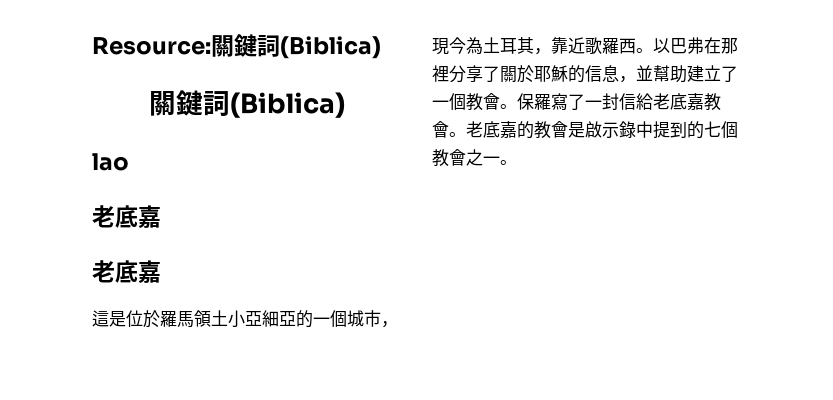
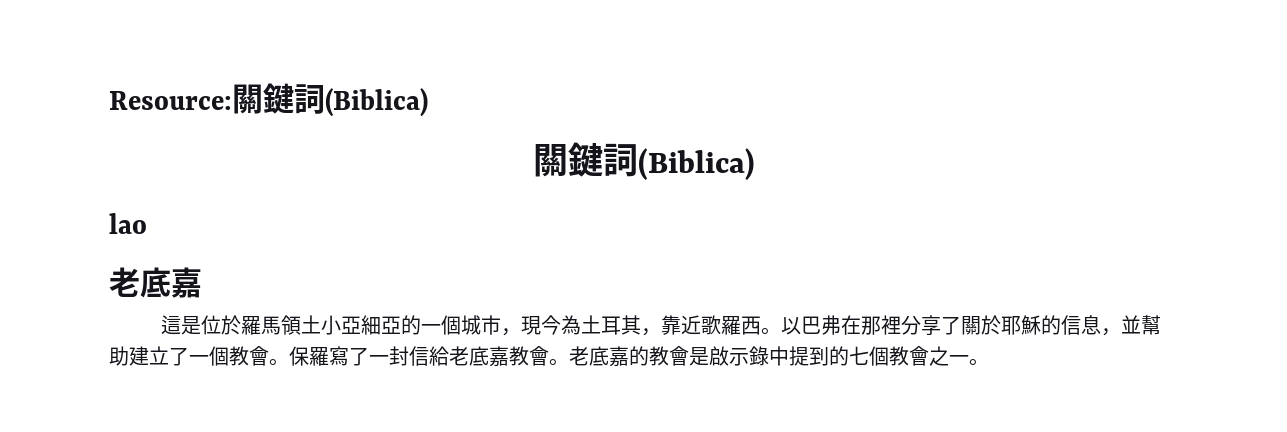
[92,260,161,283] // 老底嘉 -> (202, 282) none

